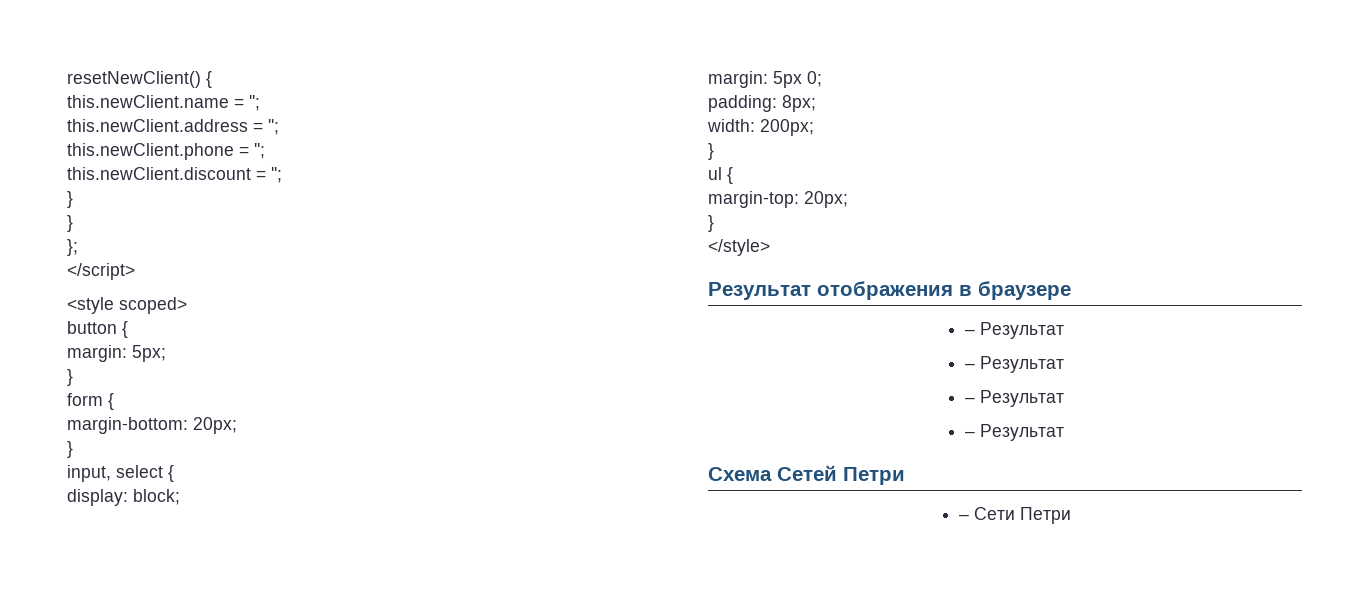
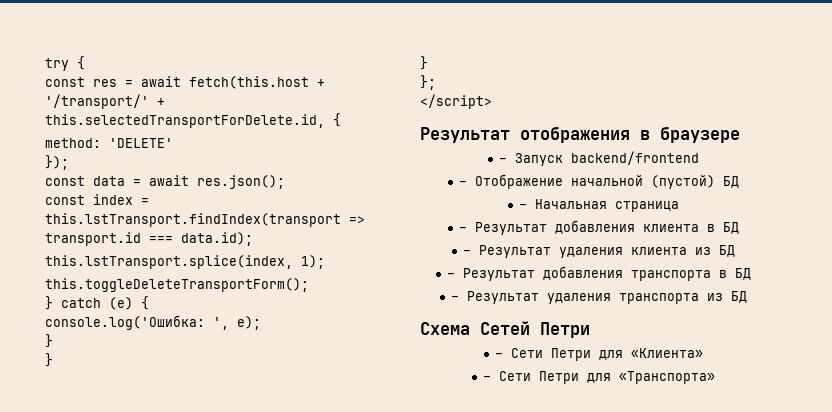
[67,71,212,88] [67,95,260,111] [67,119,279,135] [67,143,265,160] [67,167,282,183] [67,191,73,208] [67,215,73,232] [67,239,78,256] [67,263,135,280] [67,297,187,314] [67,321,128,338] [67,345,166,362] [67,369,73,386] [67,393,114,410] [67,417,237,434] [67,441,73,458] [67,465,174,482] [67,489,180,506] [708,71,822,88] [708,95,816,112] [707,119,814,136] [708,143,714,160] [708,167,733,184] [708,191,848,208] [708,215,714,232] [708,239,770,256] resetNewClient() { // this.newClient.name = ''; // this.newClient.address = ''; // this.newClient.phone = ''; // this.newClient.discount = ''; // } // } // }; // </script> // <style scoped> // button { // margin: 5px; // } // form { // margin-bottom: 20px; // } // input, select { // display: block; // margin: 5px 0; // padding: 8px; // width: 200px; // } // ul { // margin-top: 20px; // } // </style> -> [45,56,85,71] [45,76,325,89] [45,94,165,109] [45,113,341,128] [45,138,173,148] [45,155,69,170] [45,175,285,189] [45,194,149,205] [45,213,365,227] [45,232,253,246] [45,255,325,269] [45,278,309,292] [45,296,149,310] [45,315,261,330] [45,334,53,348] [45,353,53,367] [420,56,428,70] [420,75,436,90] [420,94,492,109] try { // const res = await fetch(this.host + '/transport/' + this.selectedTransportForDelete.id, { // method: 'DELETE' // }); // const data = await res.json(); // const index = this.lstTransport.findIndex(transport => transport.id === data.id); // this.lstTransport.splice(index, 1); // this.toggleDeleteTransportForm(); // } catch (e) { // console.log('Ошибка: ', e); // } // } // } // }; // </script>
[980,322,1065,339] [965,356,1065,373] [965,390,1065,407] [965,424,1065,441] Результат // – Результат // – Результат // – Результат -> [514,151,699,166] [458,174,739,189] [518,199,679,212] [458,220,739,235] [462,245,735,258] [446,266,751,281] [450,291,747,304] Запуск backend/frontend // – Отображение начальной (пустой) БД // – Начальная страница // – Результат добавления клиента в БД // – Результат удаления клиента из БД // – Результат добавления транспорта в БД // – Результат удаления транспорта из БД
(1071, 515) none -> [598,348,703,360] [482,371,715,384] для «Клиента» // – Сети Петри для «Транспорта»

